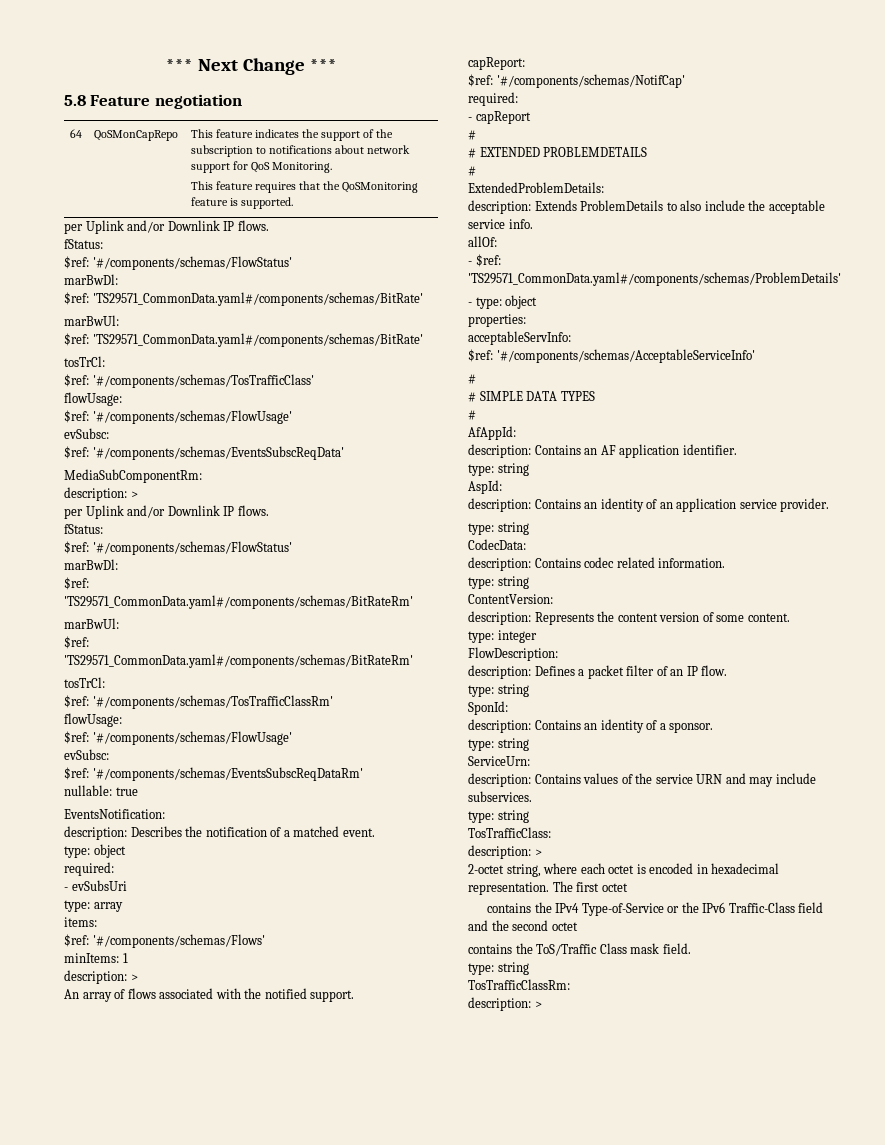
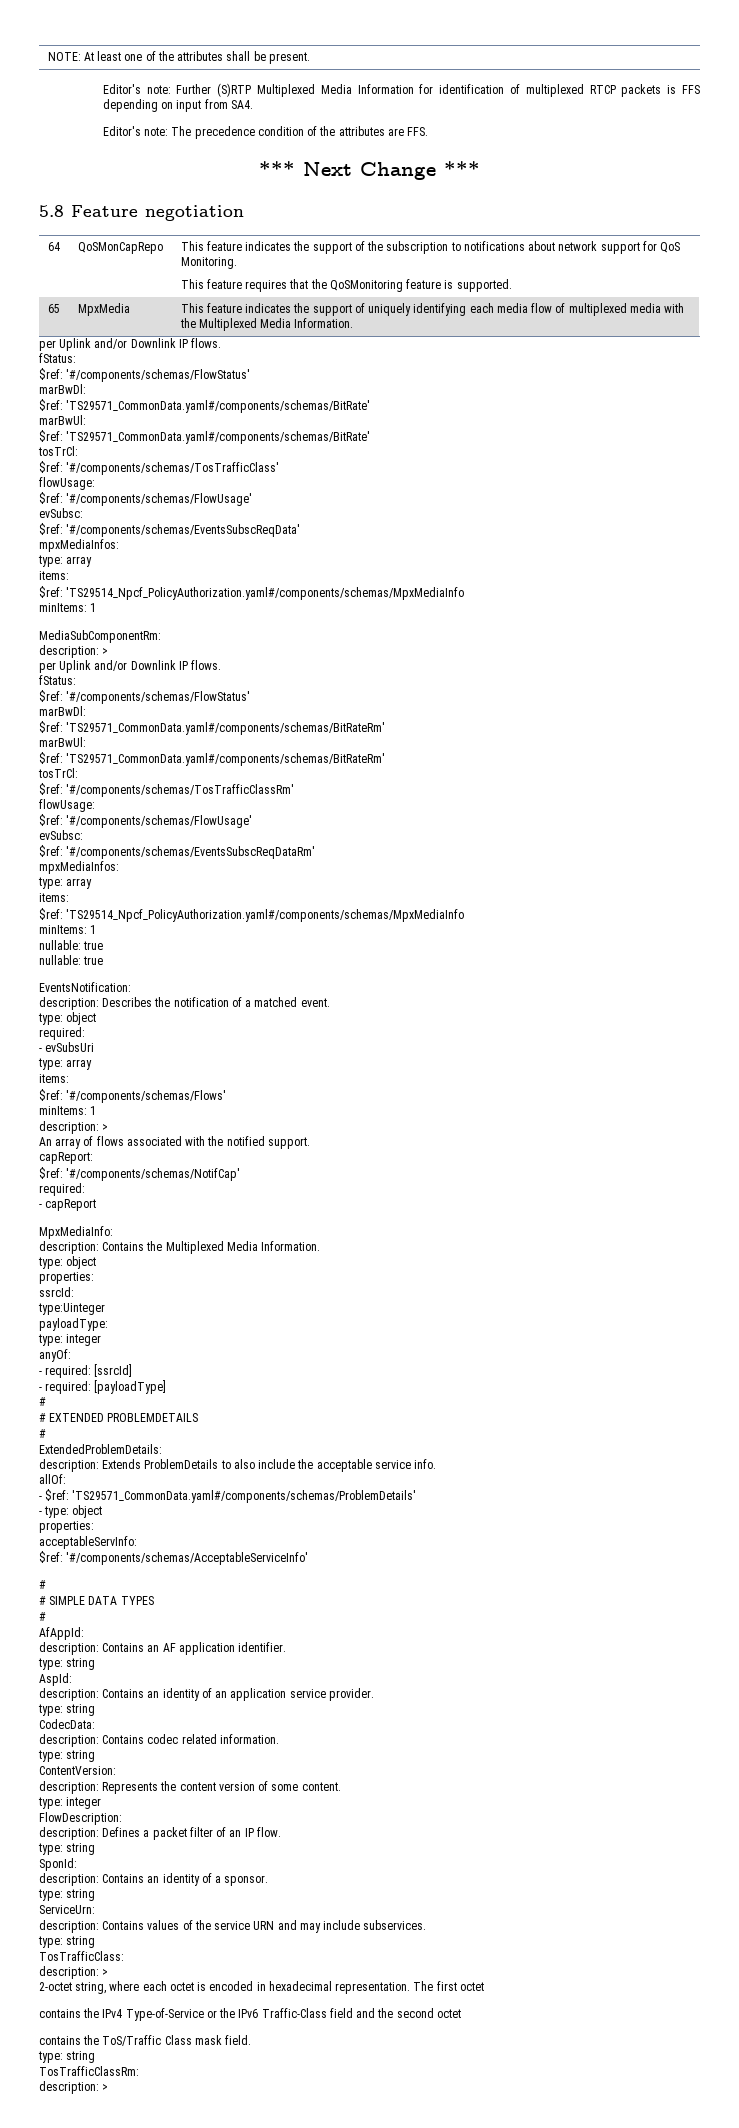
(165, 65) none -> [47,51,310,64] [102,83,700,97] [102,99,253,112] [102,126,428,139] NOTE: At least one of the attributes shall be present. // Editor's note: Further (S)RTP Multiplexed Media Information for identification of multiplexed RTCP packets is FFS depending on input from SA4. // Editor's note: The precedence condition of the attributes are FFS. //
(293, 203) none -> [47,304,60,313] [77,303,130,316] [180,303,685,316] [179,318,354,331] // 65 | MpxMedia | This feature indicates the support of uniquely identifying each media flow of multiplexed media with the Multiplexed Media Information.
(344, 453) none -> [39,539,119,552] [38,555,93,567] [39,571,69,580] [39,586,465,600] [39,603,97,612] // mpxMediaInfos: // type: array // items: // $ref: 'TS29514_Npcf_PolicyAuthorization.yaml#/components/schemas/MpxMediaInfo // minItems: 1
(363, 774) none -> [39,861,119,874] [38,877,93,889] [39,893,69,902] [39,908,465,922] [39,925,97,934] [39,940,104,950] // mpxMediaInfos: // type: array // items: // $ref: 'TS29514_Npcf_PolicyAuthorization.yaml#/components/schemas/MpxMediaInfo // minItems: 1 // nullable: true
(531, 117) none -> [39,1226,113,1239] [39,1241,321,1254] [38,1256,97,1269] [39,1272,94,1284] [39,1287,74,1297] [38,1303,105,1315] [39,1318,108,1331] [38,1334,102,1346] [39,1349,71,1362] [39,1364,133,1378] [39,1380,167,1394] // MpxMediaInfo: // description: Contains the Multiplexed Media Information. // type: object // properties: // ssrcId: // type:Uinteger // payloadType: // type: integer // anyOf: // - required: [ssrcId] // - required: [payloadType]

